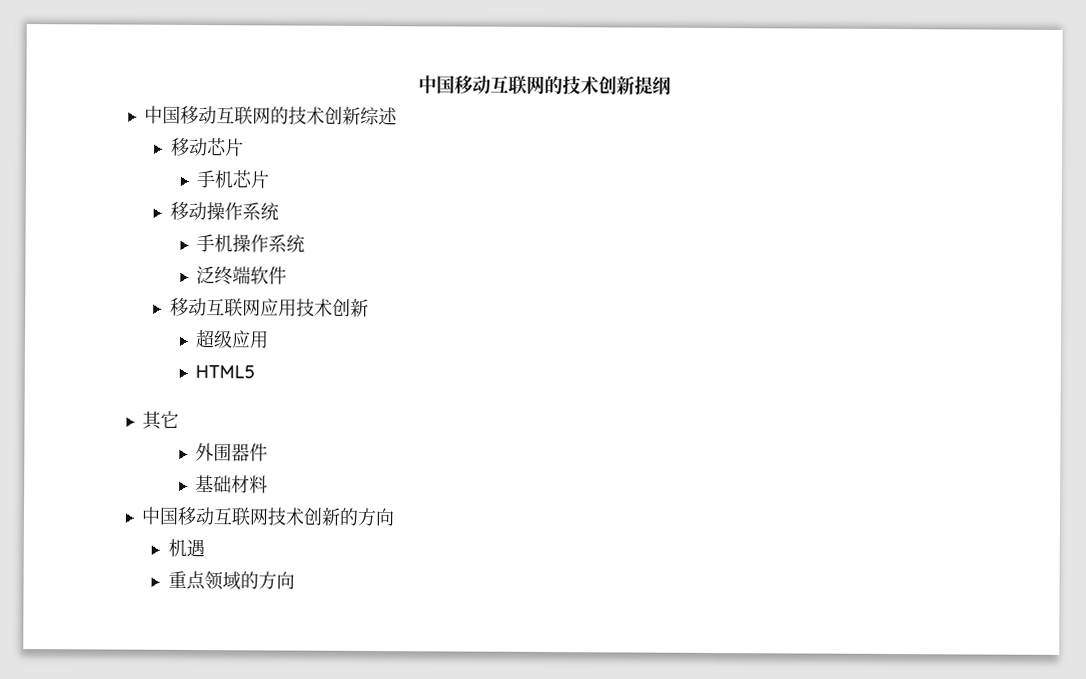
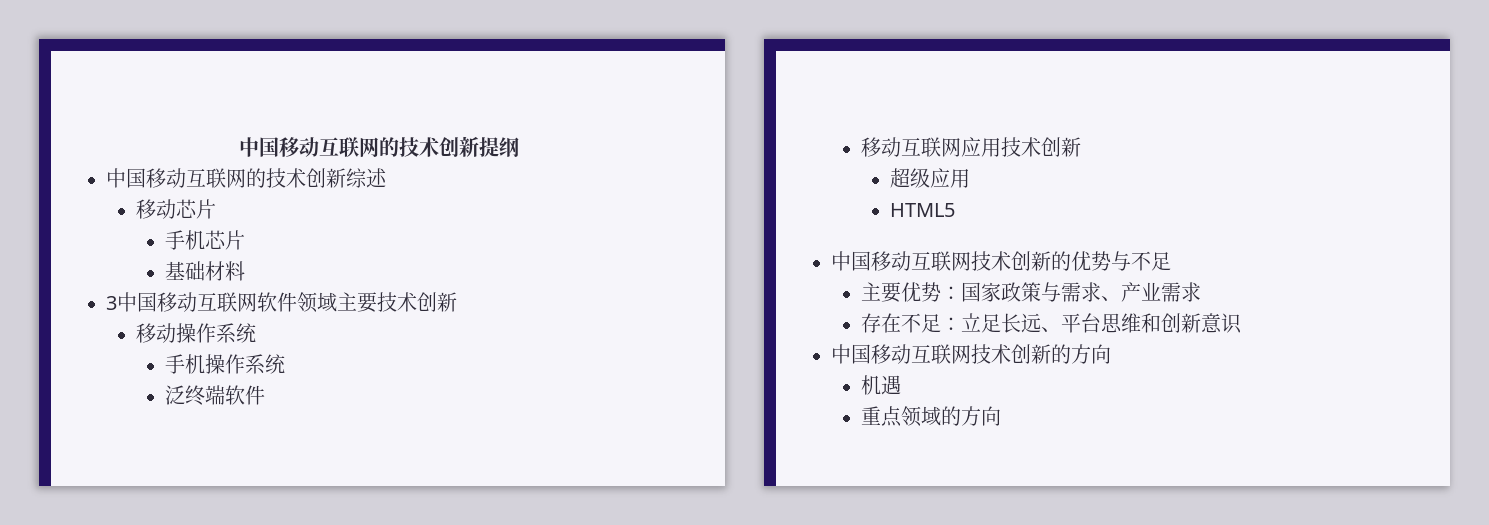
(270, 179) none -> [165,261,246,281] [106,292,457,313] // 基础材料 // 3中国移动互联网软件领域主要技术创新
[141,410,179,430] [195,442,269,462] [195,474,269,494] 其它 // 外围器件 // 基础材料 -> [831,251,1171,271] [860,282,1201,303] [860,313,1242,334] 中国移动互联网技术创新的优势与不足 // 主要优势：国家政策与需求、产业需求 // 存在不足：立足长远、平台思维和创新意识

